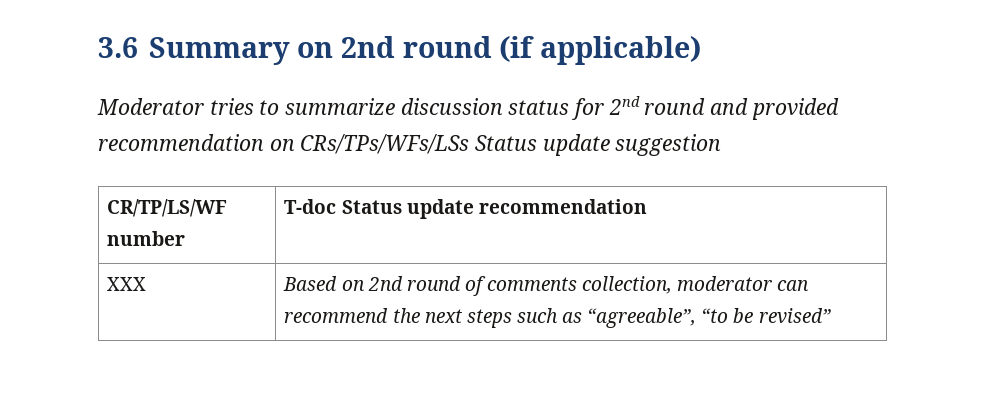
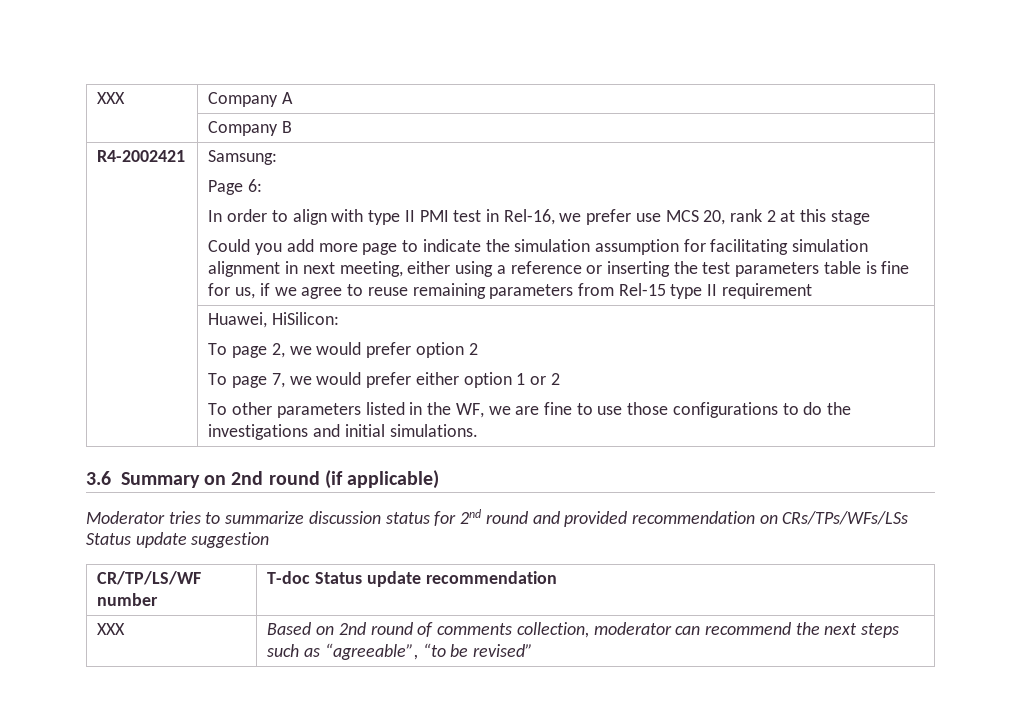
(98, 47) none -> [97,92,126,104] [208,92,294,107] [208,121,293,136] [97,150,186,162] [208,150,278,165] [208,179,263,195] [208,209,870,225] [208,239,869,255] [208,261,910,277] [208,283,812,299] [208,312,340,328] [208,342,478,358] [208,372,560,388] [208,402,852,418] [208,424,478,440] XXX | Company A // | Company B // R4-2002421 | Samsung: // Page 6: // In order to align with type II PMI test in Rel-16, we prefer use MCS 20, rank 2 at this stage // Could you add more page to indicate the simulation assumption for facilitating simulation alignment in next meeting, either using a reference or inserting the test parameters table is fine for us, if we agree to reuse remaining parameters from Rel-15 type II requirement // | Huawei, HiSilicon: // To page 2, we would prefer option 2 // To page 7, we would prefer either option 1 or 2 // To other parameters listed in the WF, we are fine to use those configurations to do the investigations and initial simulations. //

